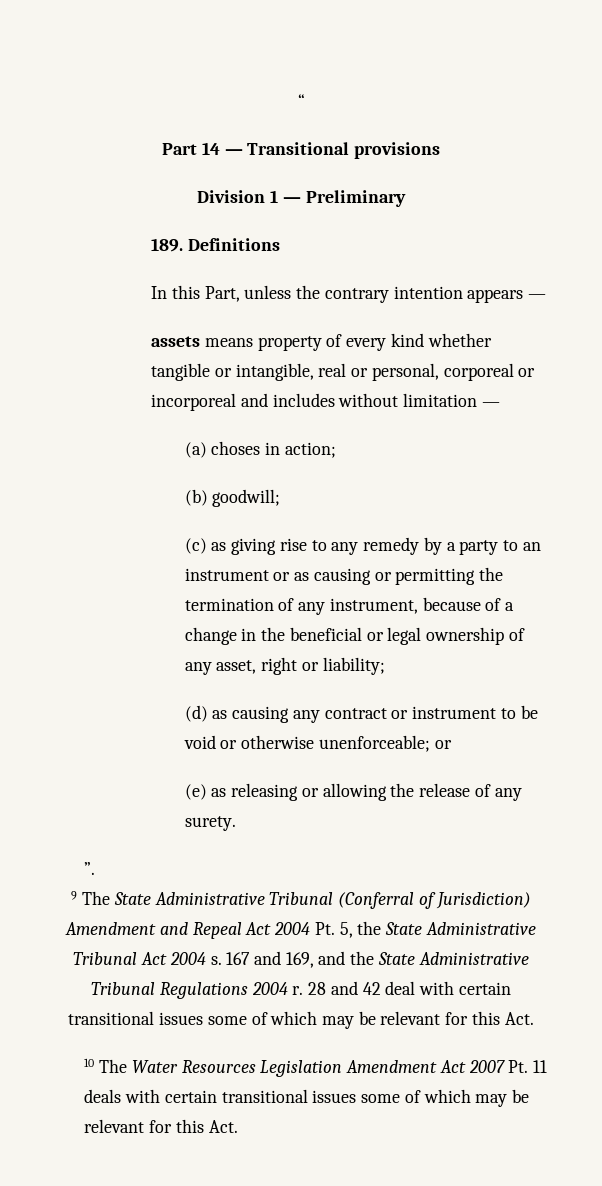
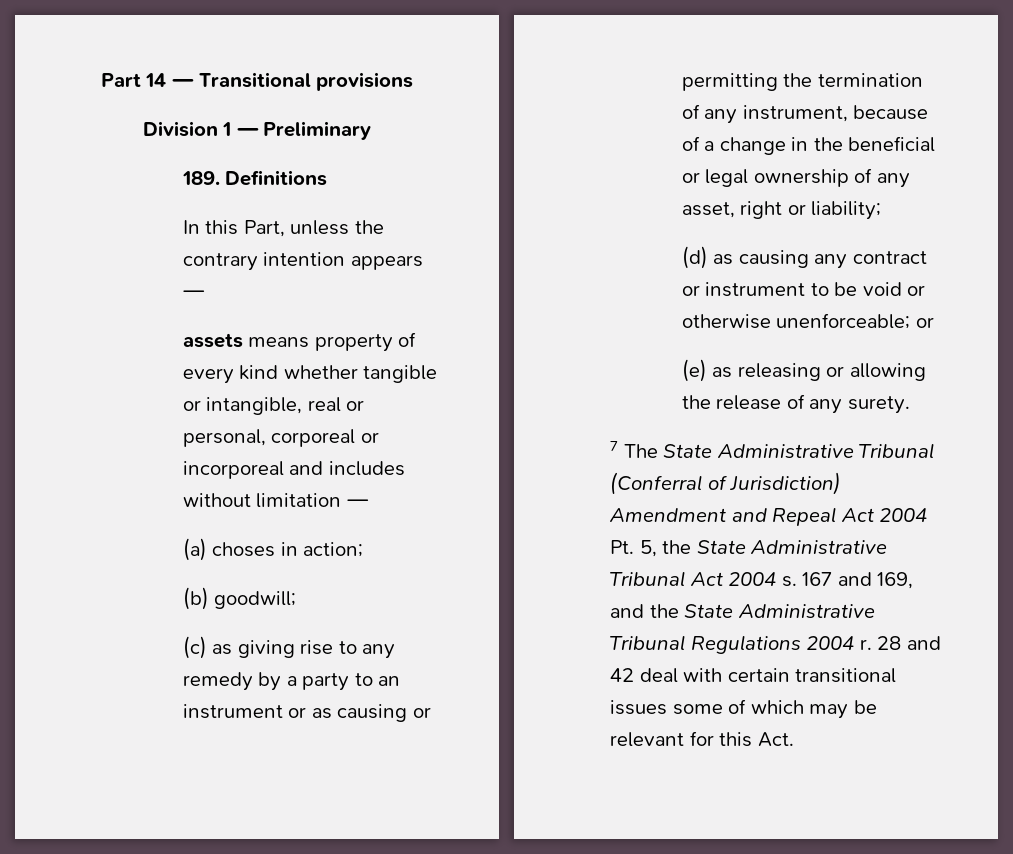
[297,94,305,107] “ // -> (100, 80) none
[84,862,96,875] [71,891,78,900] ”. // 9 -> [610,441,619,451] 7
[84,1058,547,1077] [84,1089,529,1107] [84,1119,238,1133] // 10 The Water Resources Legislation Amendment Act 2007 Pt. 11 deals with certain transitional issues some of which may be relevant for this Act. -> (794, 739) none

